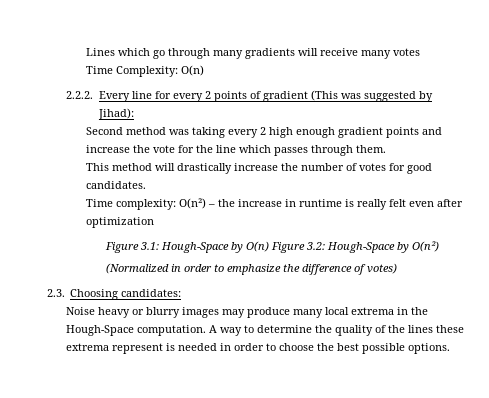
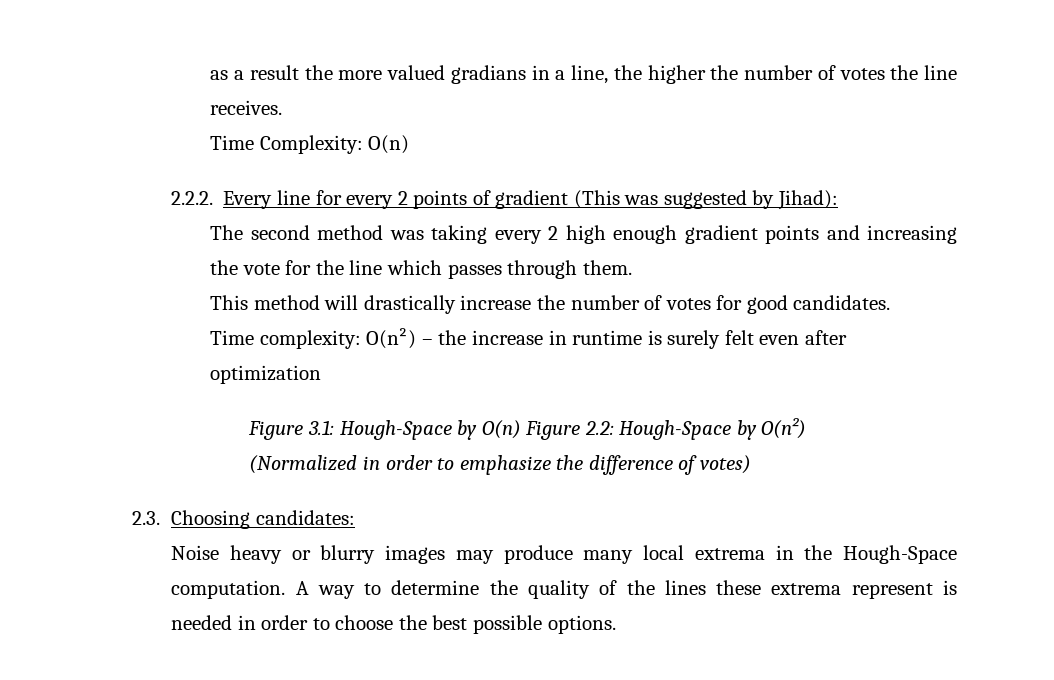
[85,48,420,59] Lines which go through many gradients will receive many votes -> [210,65,957,84] [210,100,283,115] as a result the more valued gradians in a line, the higher the number of votes the line receives.
[85,127,123,135] Second -> [210,225,310,240] The second
[85,145,130,153] increase -> [867,225,957,244] increasing
[356,199,387,210] really -> [667,330,721,349] surely
[305,242,325,250] 3.2: -> [584,421,614,435] 2.2:

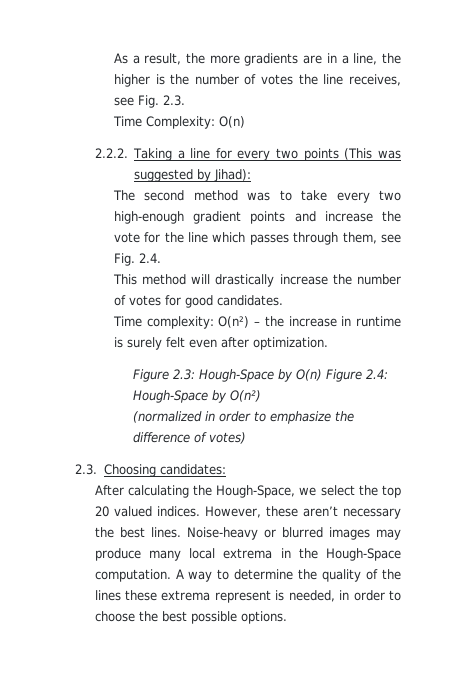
[210,65,526,84] as a result the more valued gradians -> [113,53,323,66] As a result, the more gradients are
(706, 74) none -> [155,74,165,85] is
[210,100,283,115] receives. -> [348,74,401,86] [113,95,185,108] receives, see Fig. 2.3.
[223,191,273,209] Every -> [132,148,185,161] Taking a
[397,190,569,209] 2 points of gradient -> [276,148,339,161] two points
[431,225,678,244] taking every 2 high enough -> [279,190,401,203] [113,211,184,224] to take every two high-enough
[867,225,957,244] increasing -> [324,211,373,222] increase
[582,260,632,275] them. -> [342,232,401,244] [113,253,161,266] them, see Fig. 2.4.
[210,365,322,384] [248,420,334,440] optimization // Figure 3.1: -> [252,337,328,350] [133,369,196,382] optimization. // Figure 2.3:
[584,421,614,435] 2.2: -> [366,369,389,379] 2.4:
[249,455,358,474] (Normalized -> [133,411,203,423] (normalized
[171,545,376,564] Noise heavy or blurry -> [94,485,401,498] [94,506,401,519] [94,527,323,540] After calculating the Hough-Space, we select the top 20 valued indices. However, these aren’t necessary the best lines. Noise-heavy or blurred
[171,615,233,630] needed -> [288,590,335,602] needed,

